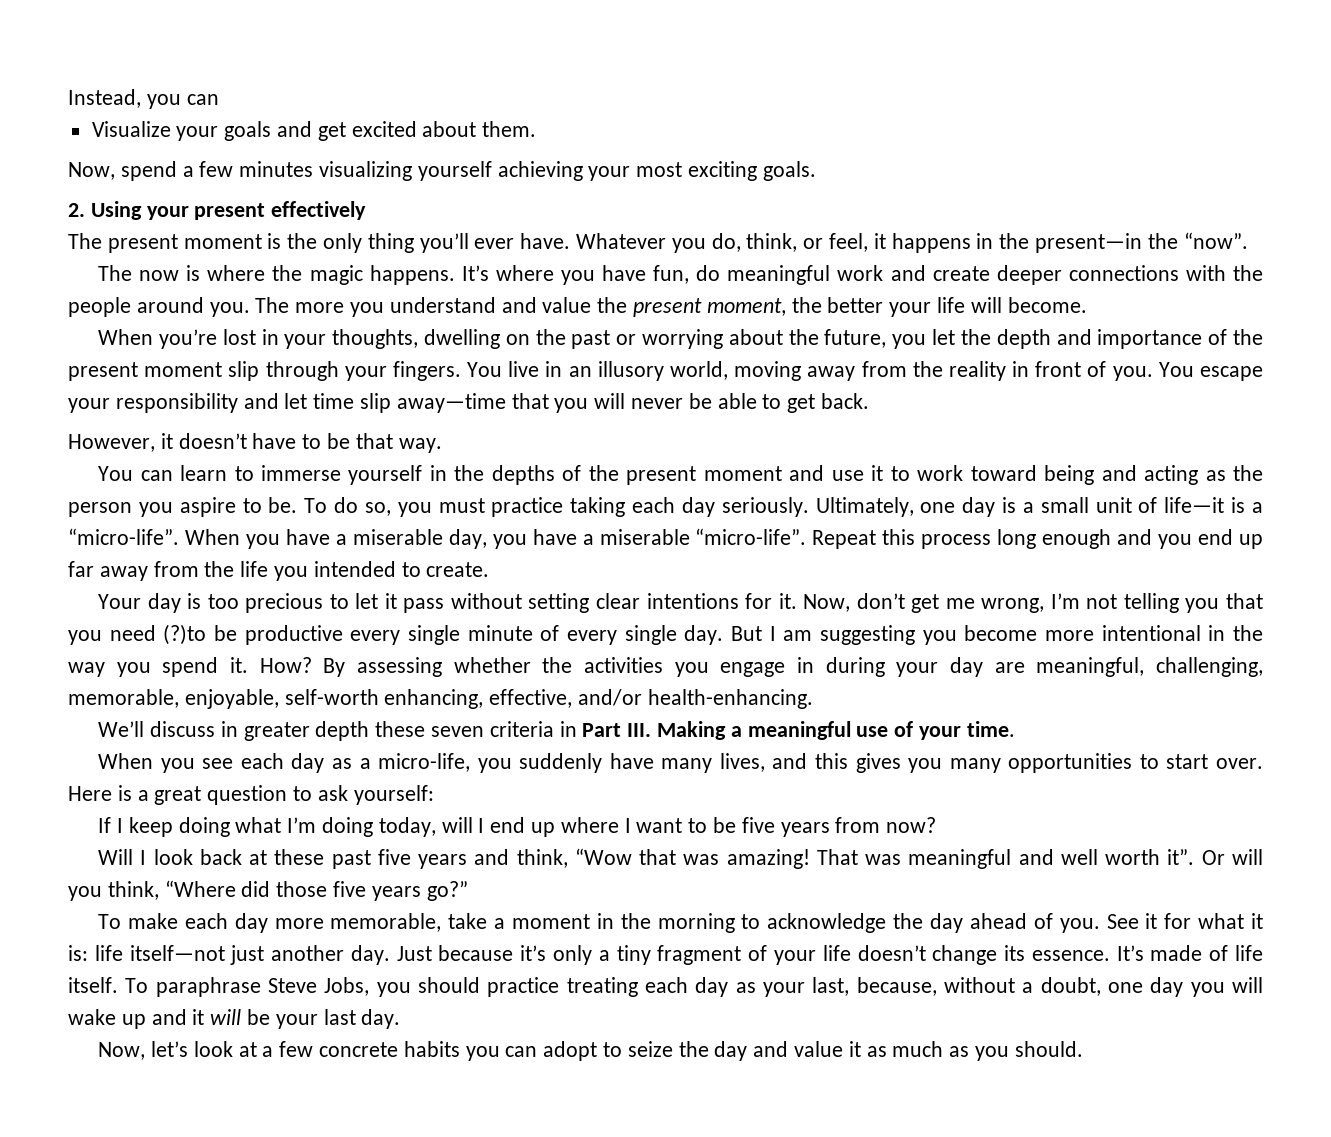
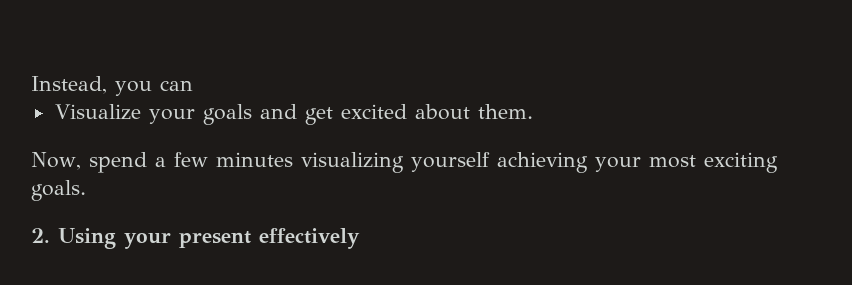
[68,232,1248,253] [98,265,1264,285] [68,297,1087,317] [98,329,1264,349] [68,361,1263,381] [68,393,870,413] [68,433,442,453] [98,465,1263,485] [68,497,1263,517] [68,528,1264,549] [68,561,490,581] [98,593,1263,613] [68,624,1263,645] [68,657,1263,677] [68,689,813,709] [98,721,1015,741] [98,753,1264,773] [68,785,434,805] [98,817,937,837] [98,848,1263,869] [68,880,468,901] [98,913,1263,933] [68,945,1263,965] [68,977,1263,997] [68,1009,401,1029] [98,1041,1083,1061] // The present moment is the only thing you’ll ever have. Whatever you do, think, or feel, it happens in the present—in the “now”. // The now is where the magic happens. It’s where you have fun, do meaningful work and create deeper connections with the people around you. The more you understand and value the present moment, the better your life will become. // When you’re lost in your thoughts, dwelling on the past or worrying about the future, you let the depth and importance of the present moment slip through your fingers. You live in an illusory world, moving away from the reality in front of you. You escape your responsibility and let time slip away—time that you will never be able to get back. // However, it doesn’t have to be that way. // You can learn to immerse yourself in the depths of the present moment and use it to work toward being and acting as the person you aspire to be. To do so, you must practice taking each day seriously. Ultimately, one day is a small unit of life—it is a “micro-life”. When you have a miserable day, you have a miserable “micro-life”. Repeat this process long enough and you end up far away from the life you intended to create. // Your day is too precious to let it pass without setting clear intentions for it. Now, don’t get me wrong, I’m not telling you that you need (?)to be productive every single minute of every single day. But I am suggesting you become more intentional in the way you spend it. How? By assessing whether the activities you engage in during your day are meaningful, challenging, memorable, enjoyable, self-worth enhancing, effective, and/or health-enhancing. // We’ll discuss in greater depth these seven criteria in Part III. Making a meaningful use of your time. // When you see each day as a micro-life, you suddenly have many lives, and this gives you many opportunities to start over. Here is a great question to ask yourself: // If I keep doing what I’m doing today, will I end up where I want to be five years from now? // Will I look back at these past five years and think, “Wow that was amazing! That was meaningful and well worth it”. Or will you think, “Where did those five years go?” // To make each day more memorable, take a moment in the morning to acknowledge the day ahead of you. See it for what it is: life itself—not just another day. Just because it’s only a tiny fragment of your life doesn’t change its essence. It’s made of life itself. To paraphrase Steve Jobs, you should practice treating each day as your last, because, without a doubt, one day you will wake up and it will be your last day. // Now, let’s look at a few concrete habits you can adopt to seize the day and value it as much as you should. -> (360, 238) none

